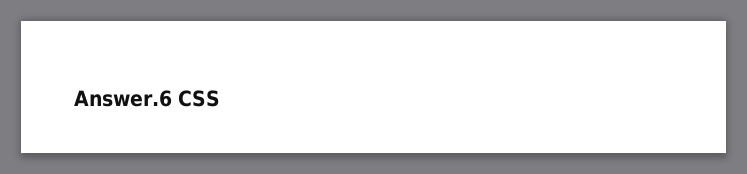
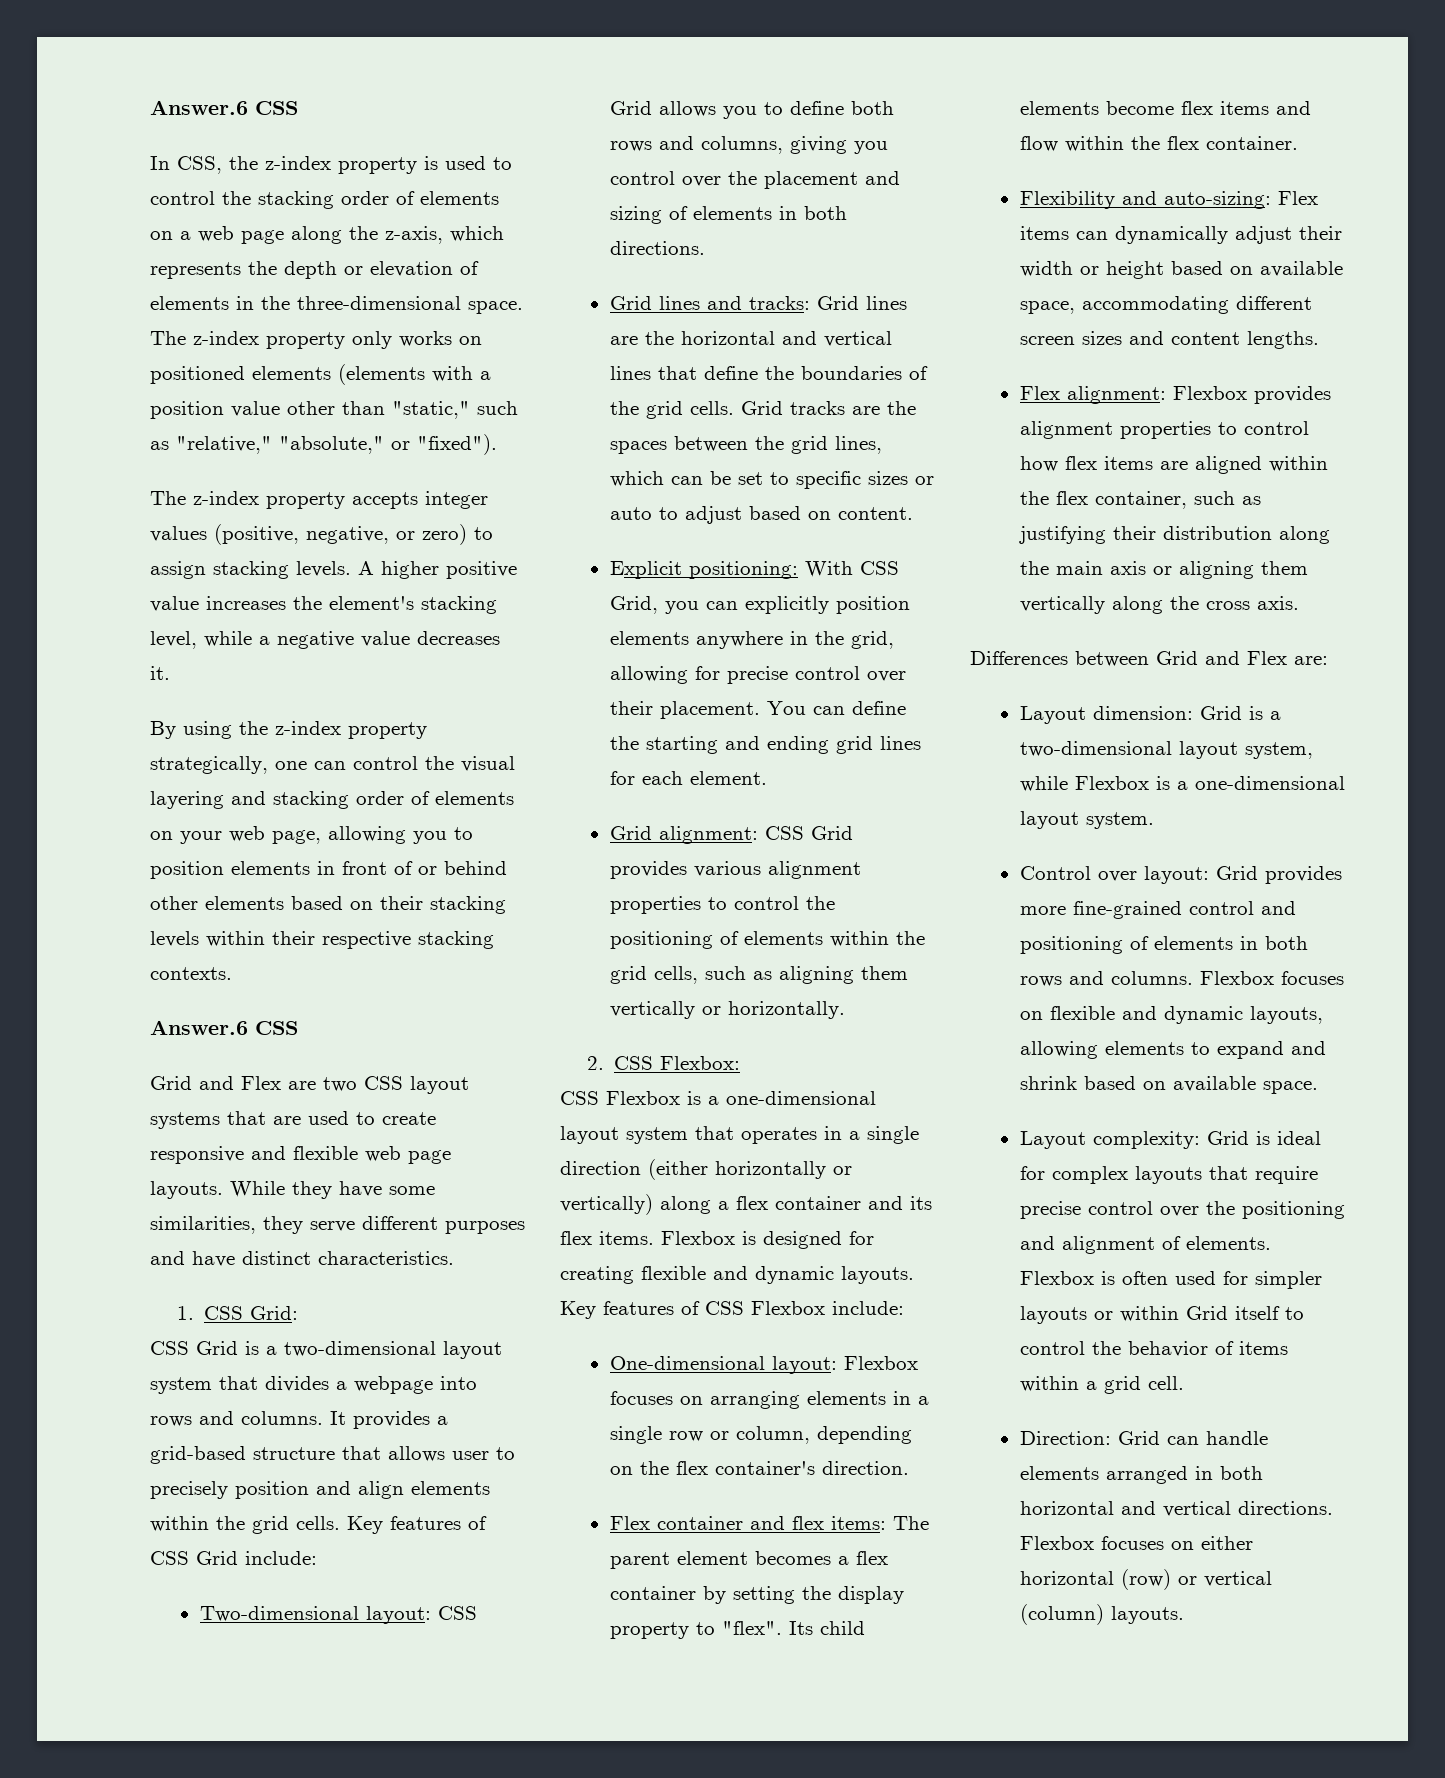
[74,90,220,107] Answer.6 CSS -> [150,100,298,115] [150,156,512,174] [150,191,499,209] [150,226,504,244] [150,261,479,279] [150,296,523,314] [150,331,482,349] [150,364,491,385] [150,401,518,419] [150,434,497,455] [150,491,488,509] [150,524,493,545] [150,561,517,579] [150,596,497,614] [150,631,500,649] [150,666,170,680] [150,721,427,739] [150,756,515,774] [150,791,514,809] [150,826,473,844] [150,861,507,879] [150,896,506,914] [150,931,494,949] [150,967,232,980] [150,1020,298,1035] [150,1076,469,1094] [150,1111,436,1129] [150,1146,451,1164] [150,1181,435,1199] [150,1216,525,1234] [150,1251,454,1267] [176,1306,299,1320] [150,1341,502,1359] [150,1376,477,1394] [150,1411,448,1429] [150,1446,515,1464] [150,1481,490,1499] [150,1516,487,1534] [150,1551,317,1565] [199,1606,477,1624] [609,101,894,119] [609,136,888,154] [609,171,900,189] [609,206,847,224] [609,241,705,255] [609,296,907,310] [609,331,892,347] [609,366,928,380] [609,401,916,419] [609,436,882,454] [609,471,934,489] [609,506,913,524] [609,561,899,579] [609,596,910,614] [609,631,894,649] [609,666,906,684] [609,701,906,719] [609,736,921,754] [609,771,767,785] [609,826,853,844] [609,861,861,879] [609,896,835,914] [609,931,925,949] [609,966,908,984] [609,1001,845,1019] [586,1056,741,1070] [560,1091,876,1105] [560,1126,919,1144] [560,1159,852,1180] [560,1194,932,1215] [560,1231,874,1249] [560,1266,914,1284] [560,1301,904,1319] [609,1356,918,1374] [609,1391,929,1409] [609,1426,912,1444] [609,1461,909,1475] [609,1516,929,1530] [609,1551,888,1569] [609,1586,904,1604] [609,1621,865,1639] [1019,101,1311,115] [1019,136,1298,152] [1019,191,1318,209] [1019,226,1342,244] [1019,261,1343,279] [1019,296,1312,314] [1019,331,1319,349] [1019,386,1331,404] [1019,421,1309,439] [1019,456,1328,474] [1019,491,1261,509] [1018,526,1330,544] [1019,561,1308,579] [1019,596,1299,614] [970,651,1328,667] [1019,706,1281,724] [1019,741,1313,759] [1019,776,1345,792] [1019,811,1154,829] [1019,866,1342,884] [1019,901,1296,919] [1019,936,1308,954] [1019,971,1344,987] [1019,1006,1323,1024] [1019,1041,1326,1059] [1019,1076,1318,1094] [1019,1131,1321,1149] [1019,1166,1318,1184] [1019,1201,1345,1219] [1019,1236,1271,1254] [1019,1271,1322,1289] [1019,1306,1304,1324] [1019,1341,1288,1357] [1019,1376,1184,1394] [1019,1431,1268,1445] [1019,1466,1263,1484] [1019,1501,1333,1517] [1019,1536,1253,1550] [1019,1569,1272,1590] [1019,1604,1184,1625] Answer.6 CSS // In CSS, the z-index property is used to control the stacking order of elements on a web page along the z-axis, which represents the depth or elevation of elements in the three-dimensional space. The z-index property only works on positioned elements (elements with a position value other than "static," such as "relative," "absolute," or "fixed"). // The z-index property accepts integer values (positive, negative, or zero) to assign stacking levels. A higher positive value increases the element's stacking level, while a negative value decreases it. // By using the z-index property strategically, one can control the visual layering and stacking order of elements on your web page, allowing you to position elements in front of or behind other elements based on their stacking levels within their respective stacking contexts. // Answer.6 CSS // Grid and Flex are two CSS layout systems that are used to create responsive and flexible web page layouts. While they have some similarities, they serve different purposes and have distinct characteristics. // 1. CSS Grid: // CSS Grid is a two-dimensional layout system that divides a webpage into rows and columns. It provides a grid-based structure that allows user to precisely position and align elements within the grid cells. Key features of CSS Grid include: // Two-dimensional layout: CSS Grid allows you to define both rows and columns, giving you control over the placement and sizing of elements in both directions. // Grid lines and tracks: Grid lines are the horizontal and vertical lines that define the boundaries of the grid cells. Grid tracks are the spaces between the grid lines, which can be set to specific sizes or auto to adjust based on content. // Explicit positioning: With CSS Grid, you can explicitly position elements anywhere in the grid, allowing for precise control over their placement. You can define the starting and ending grid lines for each element. // Grid alignment: CSS Grid provides various alignment properties to control the positioning of elements within the grid cells, such as aligning them vertically or horizontally. // 2. CSS Flexbox: // CSS Flexbox is a one-dimensional layout system that operates in a single direction (either horizontally or vertically) along a flex container and its flex items. Flexbox is designed for creating flexible and dynamic layouts. Key features of CSS Flexbox include: // One-dimensional layout: Flexbox focuses on arranging elements in a single row or column, depending on the flex container's direction. // Flex container and flex items: The parent element becomes a flex container by setting the display property to "flex". Its child elements become flex items and flow within the flex container. // Flexibility and auto-sizing: Flex items can dynamically adjust their width or height based on available space, accommodating different screen sizes and content lengths. // Flex alignment: Flexbox provides alignment properties to control how flex items are aligned within the flex container, such as justifying their distribution along the main axis or aligning them vertically along the cross axis. // Differences between Grid and Flex are: // Layout dimension: Grid is a two-dimensional layout system, while Flexbox is a one-dimensional layout system. // Control over layout: Grid provides more fine-grained control and positioning of elements in both rows and columns. Flexbox focuses on flexible and dynamic layouts, allowing elements to expand and shrink based on available space. // Layout complexity: Grid is ideal for complex layouts that require precise control over the positioning and alignment of elements. Flexbox is often used for simpler layouts or within Grid itself to control the behavior of items within a grid cell. // Direction: Grid can handle elements arranged in both horizontal and vertical directions. Flexbox focuses on either horizontal (row) or vertical (column) layouts.

